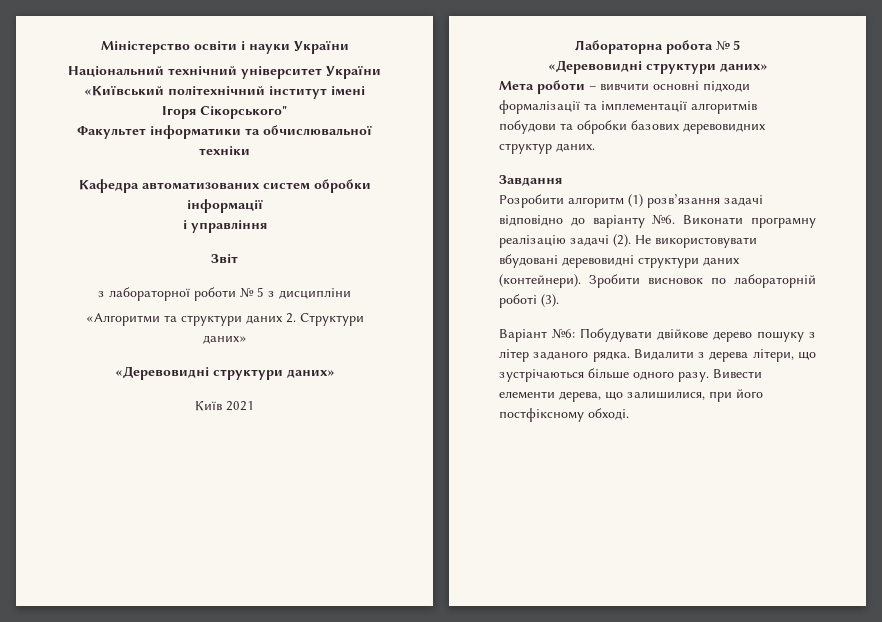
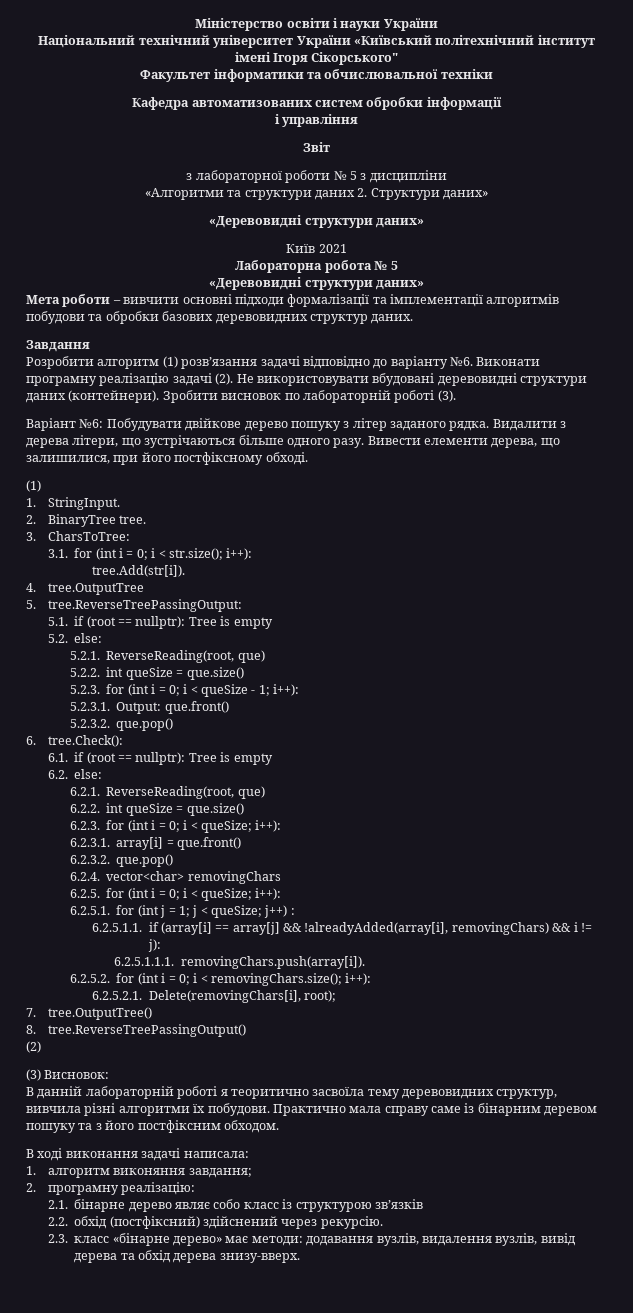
(629, 414) none -> [26,480,41,492] [26,497,121,510] [26,514,147,527] [26,531,131,541] [48,548,253,560] [92,565,186,577] [26,583,145,595] [26,599,243,612] [48,616,273,629] [48,633,103,643] [70,650,265,663] [70,667,244,680] [70,684,300,697] [70,701,229,714] [70,718,174,731] [26,735,124,747] [48,752,273,765] [48,769,103,779] [70,786,265,799] [70,803,244,816] [70,820,282,833] [70,837,242,850] [70,854,174,867] [70,871,281,884] [70,888,282,901] [70,905,295,918] [92,922,592,935] [147,939,161,952] [114,956,365,969] [70,973,372,986] [92,990,336,1003] [26,1007,153,1020] [26,1024,247,1037] [26,1041,41,1053] [26,1069,110,1081] [26,1086,558,1099] [26,1103,598,1116] [26,1120,279,1133] [26,1148,249,1161] [26,1166,252,1178] [26,1182,196,1195] [48,1199,423,1212] [48,1216,383,1229] [48,1233,576,1246] [74,1250,300,1263] // (1) // 1. StringInput. // 2. BinaryTree tree. // 3. CharsToTree: // 3.1. for (int i = 0; i < str.size(); i++): // tree.Add(str[i]). // 4. tree.OutputTree // 5. tree.ReverseTreePassingOutput: // 5.1. if (root == nullptr): Tree is empty // 5.2. else: // 5.2.1. ReverseReading(root, que) // 5.2.2. int queSize = que.size() // 5.2.3. for (int i = 0; i < queSize - 1; i++): // 5.2.3.1. Output: que.front() // 5.2.3.2. que.pop() // 6. tree.Check(): // 6.1. if (root == nullptr): Tree is empty // 6.2. else: // 6.2.1. ReverseReading(root, que) // 6.2.2. int queSize = que.size() // 6.2.3. for (int i = 0; i < queSize; i++): // 6.2.3.1. array[i] = que.front() // 6.2.3.2. que.pop() // 6.2.4. vector<char> removingChars // 6.2.5. for (int i = 0; i < queSize; i++): // 6.2.5.1. for (int j = 1; j < queSize; j++) : // 6.2.5.1.1. if (array[i] == array[j] && !alreadyAdded(array[i], removingChars) && i != j): // 6.2.5.1.1.1. removingChars.push(array[i]). // 6.2.5.2. for (int i = 0; i < removingChars.size(); i++): // 6.2.5.2.1. Delete(removingChars[i], root); // 7. tree.OutputTree() // 8. tree.ReverseTreePassingOutput() // (2) // (3) Висновок: // В данній лабораторній роботі я теоритично засвоїла тему деревовидних структур, вивчила різні алгоритми їх побудови. Практично мала справу саме із бінарним деревом пошуку та з його постфіксним обходом. // В ході виконання задачі написала: // 1. алгоритм виконяння завдання; // 2. програмну реалізацію: // 2.1. бінарне дерево являє собо класс із структурою зв’язків // 2.2. обхід (постфіксний) здійснений через рекурсію. // 2.3. класс «бінарне дерево» має методи: додавання вузлів, видалення вузлів, вивід дерева та обхід дерева знизу-вверх.

